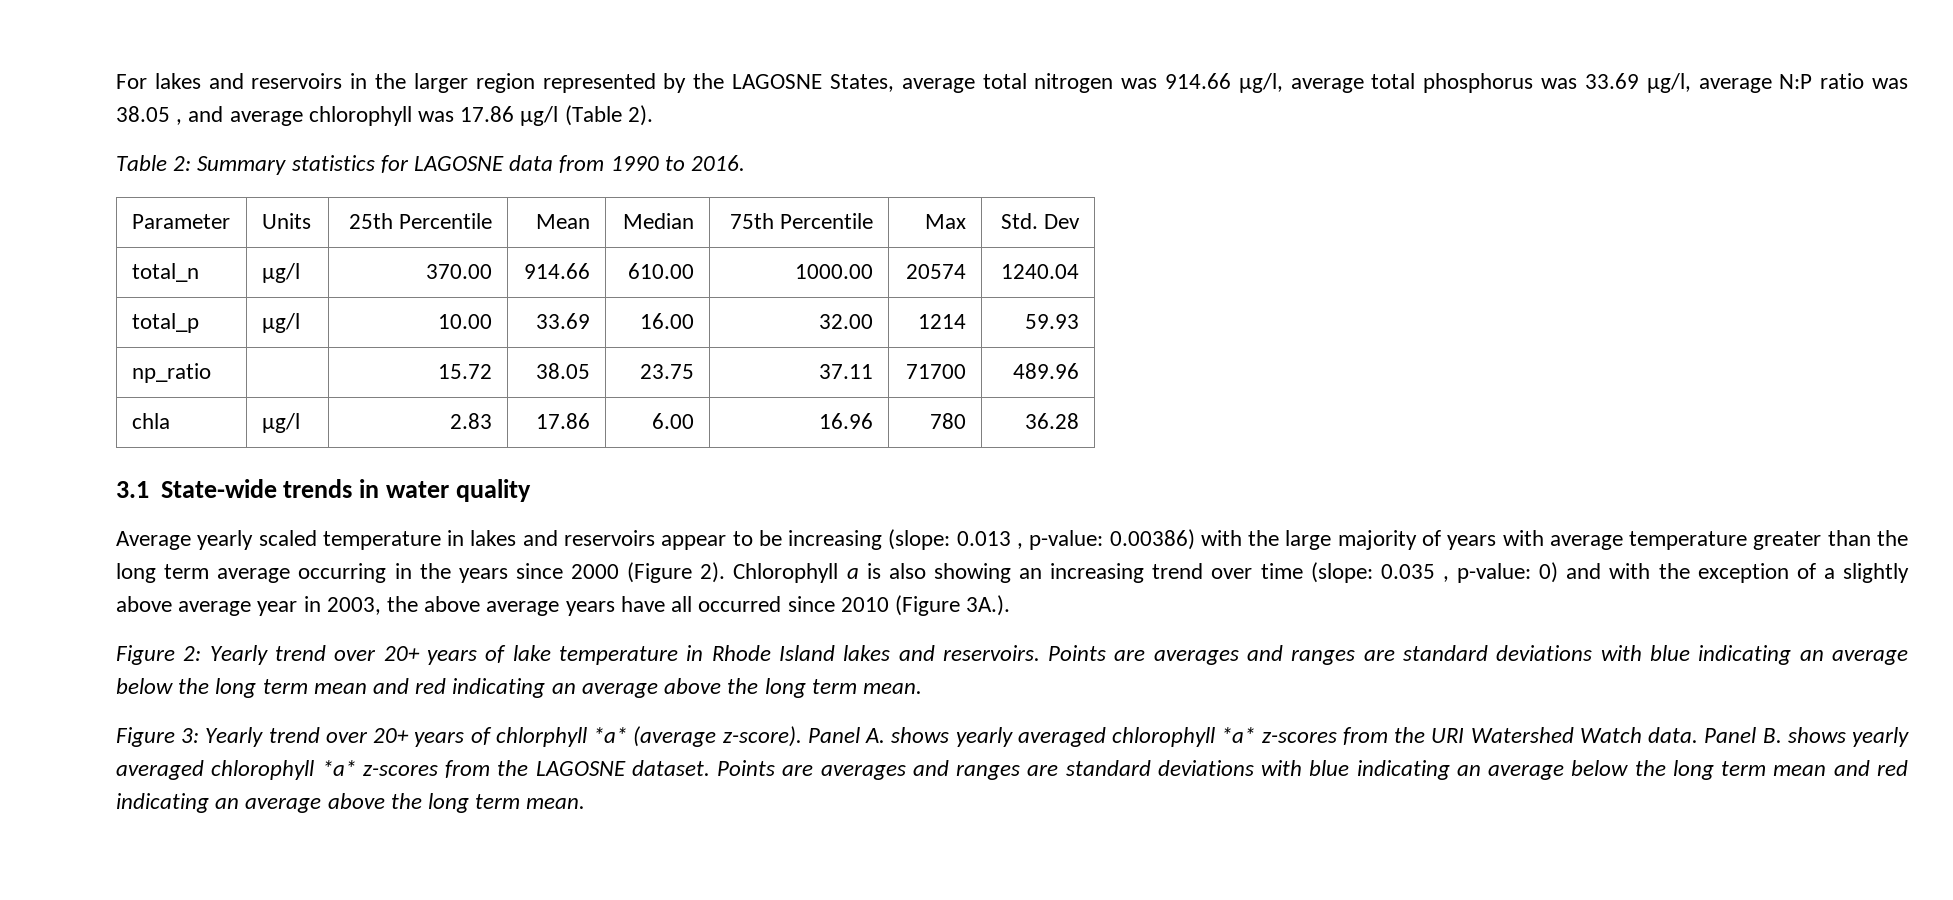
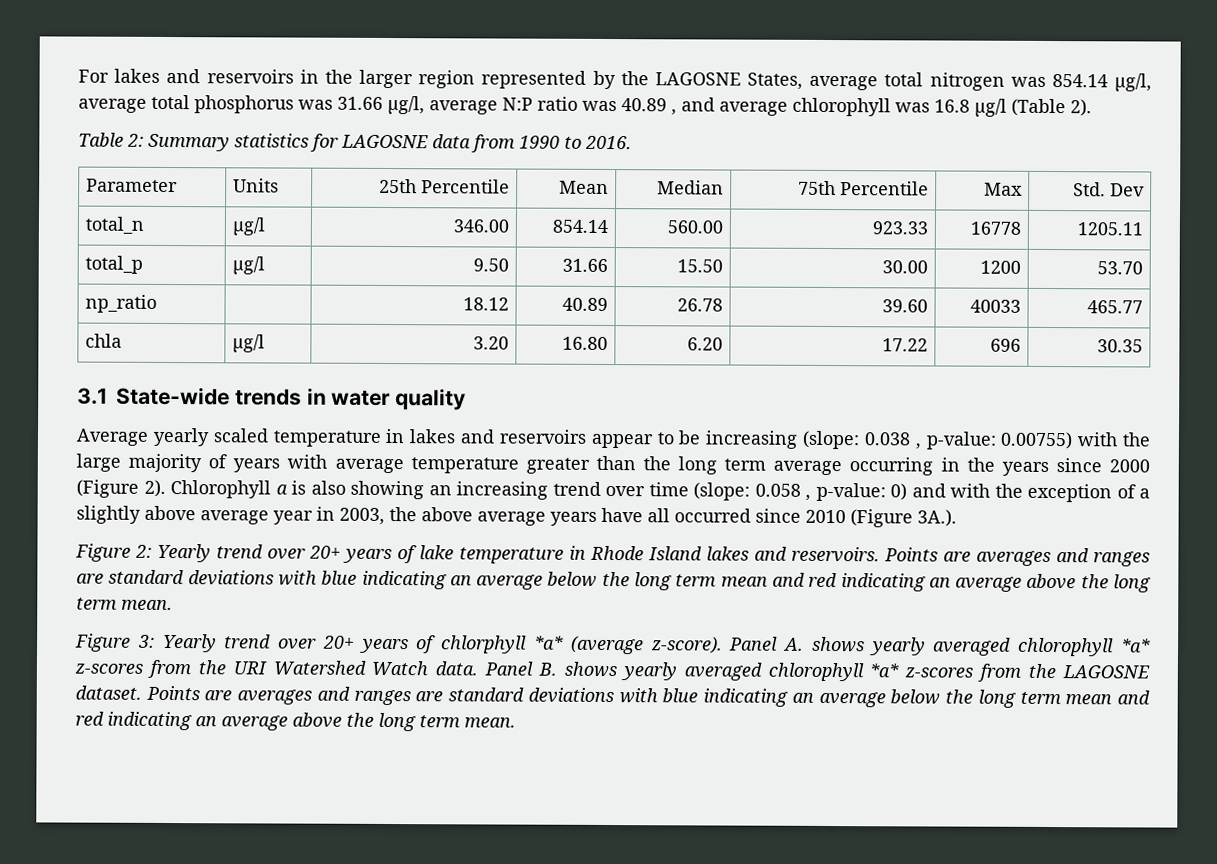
[1164,73,1231,89] 914.66 -> [1051,74,1108,88] 854.14
[1584,73,1639,89] 33.69 -> [337,96,383,110] 31.66
[116,106,170,122] 38.05 -> [621,98,667,112] 40.89
[460,106,515,122] 17.86 -> [934,99,970,113] 16.8
[426,264,493,279] [524,263,591,279] [628,263,695,279] [795,264,874,279] [906,264,967,279] [1001,264,1080,279] [131,313,199,333] [261,313,300,333] [438,314,493,329] [536,313,591,329] [640,313,695,329] [819,314,874,329] [918,314,967,329] [1025,314,1080,329] [131,363,211,383] [438,364,493,379] [536,363,591,379] [640,364,695,379] [819,364,874,379] [906,364,967,379] [1013,363,1080,379] [131,413,170,429] [261,413,300,433] [450,413,493,429] [536,413,591,429] [652,413,695,429] [819,413,874,429] [930,413,967,429] [1025,413,1080,429] 370.00 | 914.66 | 610.00 | 1000.00 | 20574 | 1240.04 // total_p | µg/l | 10.00 | 33.69 | 16.00 | 32.00 | 1214 | 59.93 // np_ratio | | 15.72 | 38.05 | 23.75 | 37.11 | 71700 | 489.96 // chla | µg/l | 2.83 | 17.86 | 6.00 | 16.96 | 780 | 36.28 -> [453,219,510,233] [552,219,609,233] [667,220,724,234] [872,221,929,235] [970,221,1022,235] [1077,222,1144,236] [84,255,143,274] [231,256,265,275] [473,258,510,272] [562,258,609,272] [677,259,724,273] [882,260,929,274] [980,260,1022,274] [1097,261,1144,275] [84,294,157,313] [463,297,510,311] [562,297,609,311] [677,298,724,312] [882,299,929,313] [970,299,1022,313] [1087,300,1144,314] [84,333,122,348] [231,334,265,353] [473,336,510,350] [562,336,609,350] [687,337,724,351] [882,338,929,352] [990,338,1022,352] [1097,339,1144,353] 346.00 | 854.14 | 560.00 | 923.33 | 16778 | 1205.11 // total_p | µg/l | 9.50 | 31.66 | 15.50 | 30.00 | 1200 | 53.70 // np_ratio | | 18.12 | 40.89 | 26.78 | 39.60 | 40033 | 465.77 // chla | µg/l | 3.20 | 16.80 | 6.20 | 17.22 | 696 | 30.35
[956,529,1195,550] 0.013 , p-value: 0.00386) -> [863,431,1074,450] 0.038 , p-value: 0.00755)
[1380,564,1435,579] 0.035 -> [754,483,801,497] 0.058

